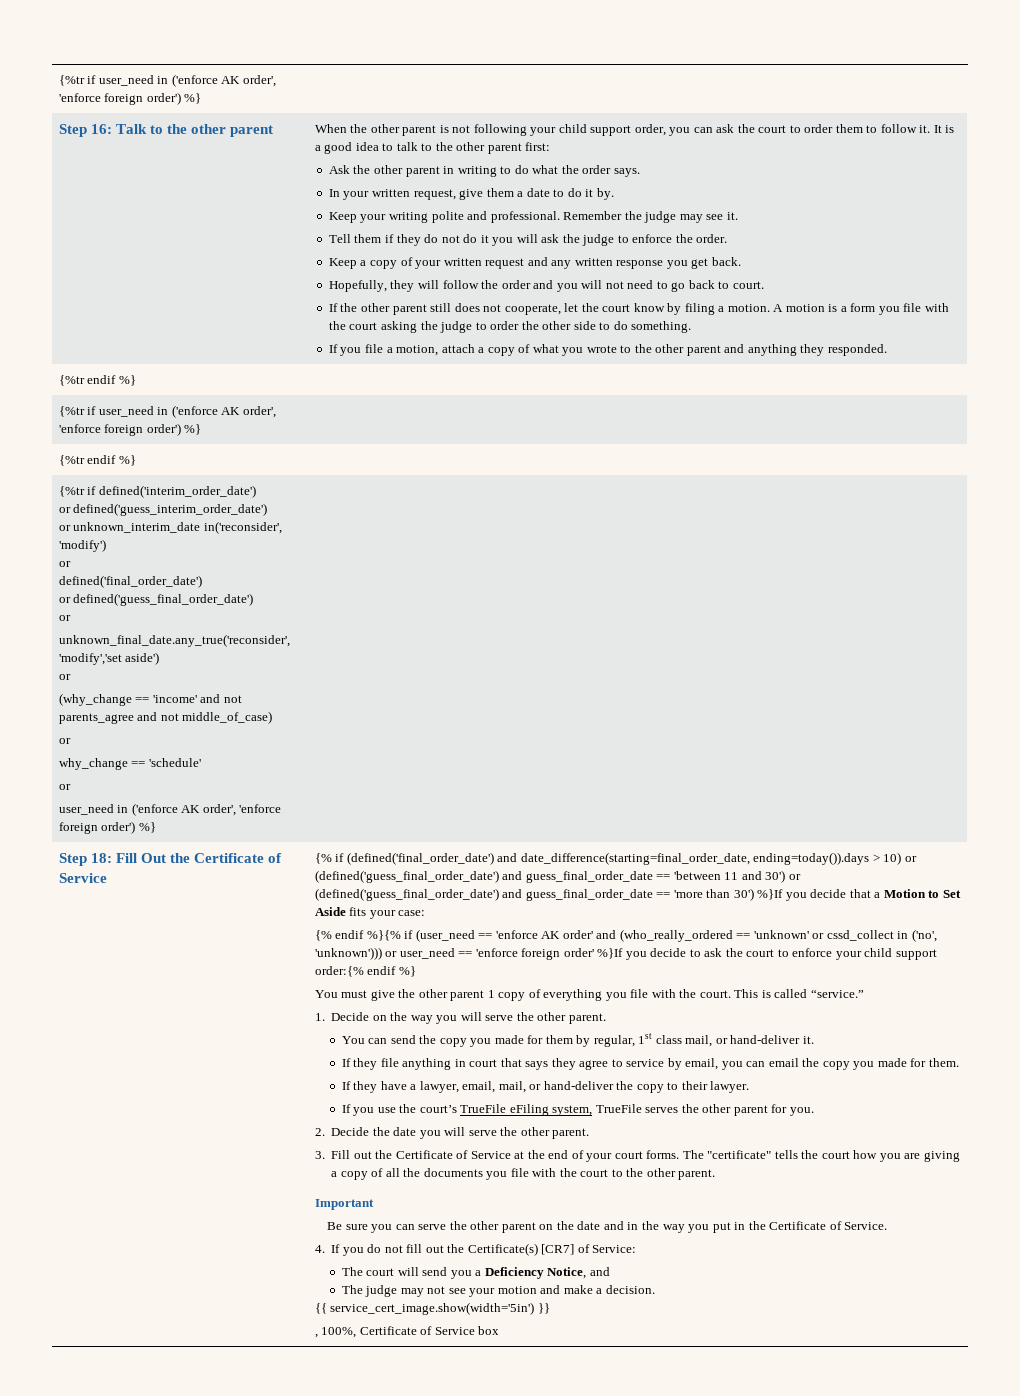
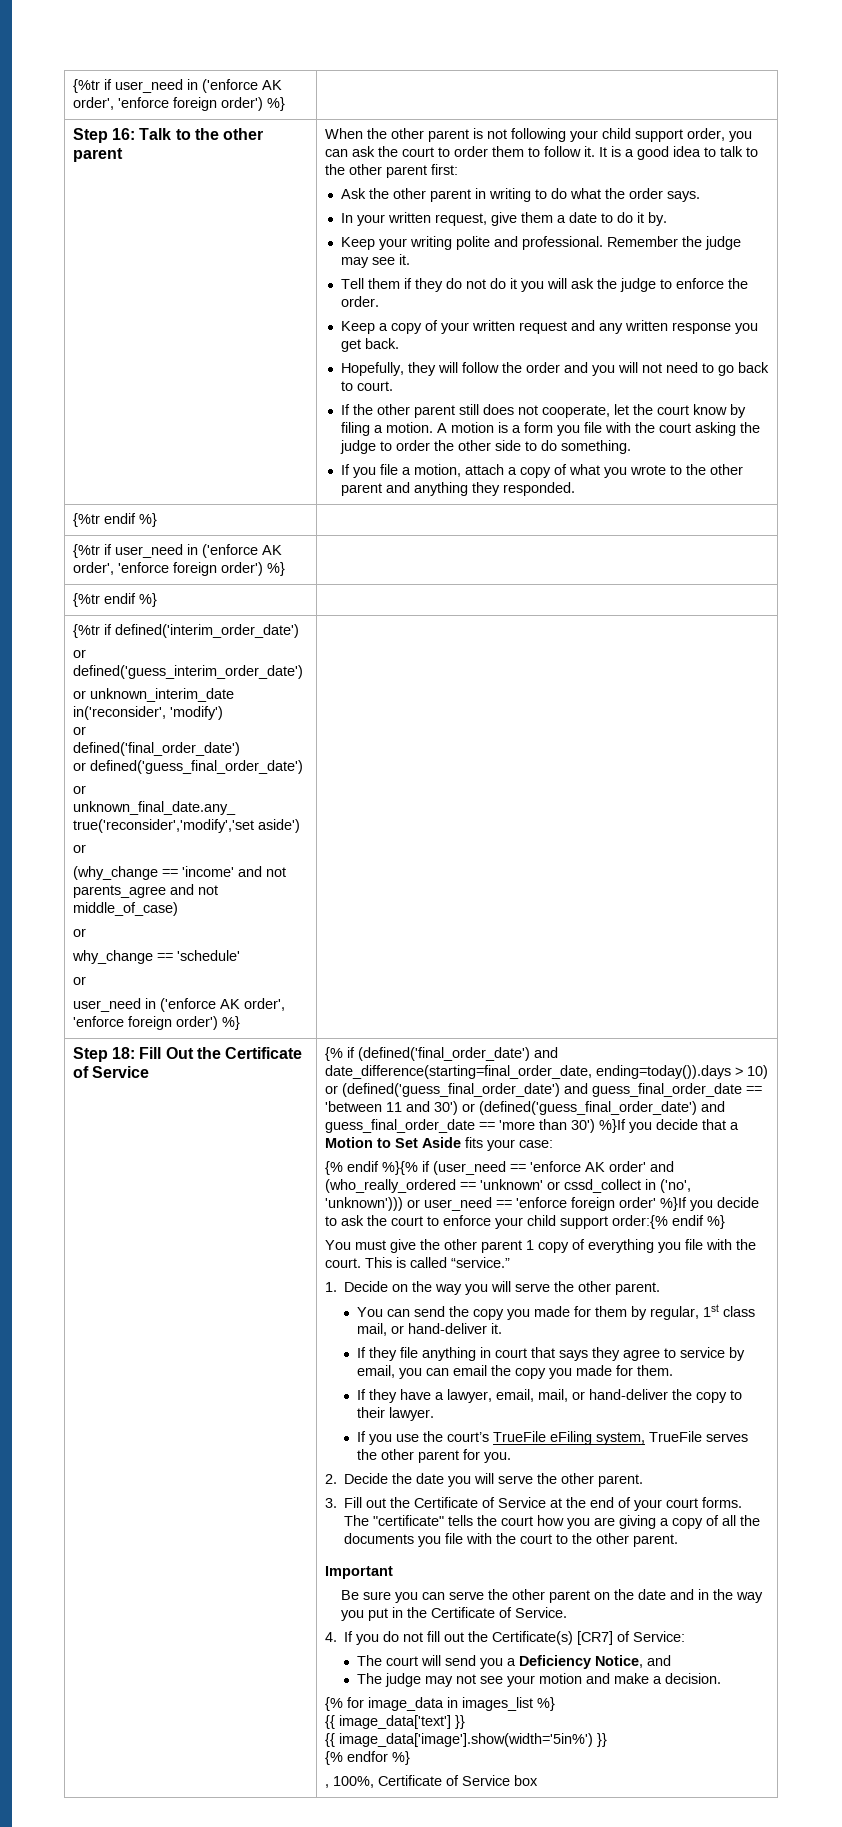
[314,1302,550,1315] // {{ service_cert_image.show(width='5in') }} -> [324,1697,555,1711] [324,1715,465,1729] [324,1733,607,1747] [324,1751,410,1765] // {% for image_data in images_list %} // {{ image_data['text'] }} // {{ image_data['image'].show(width='5in%') }} // {% endfor %}

